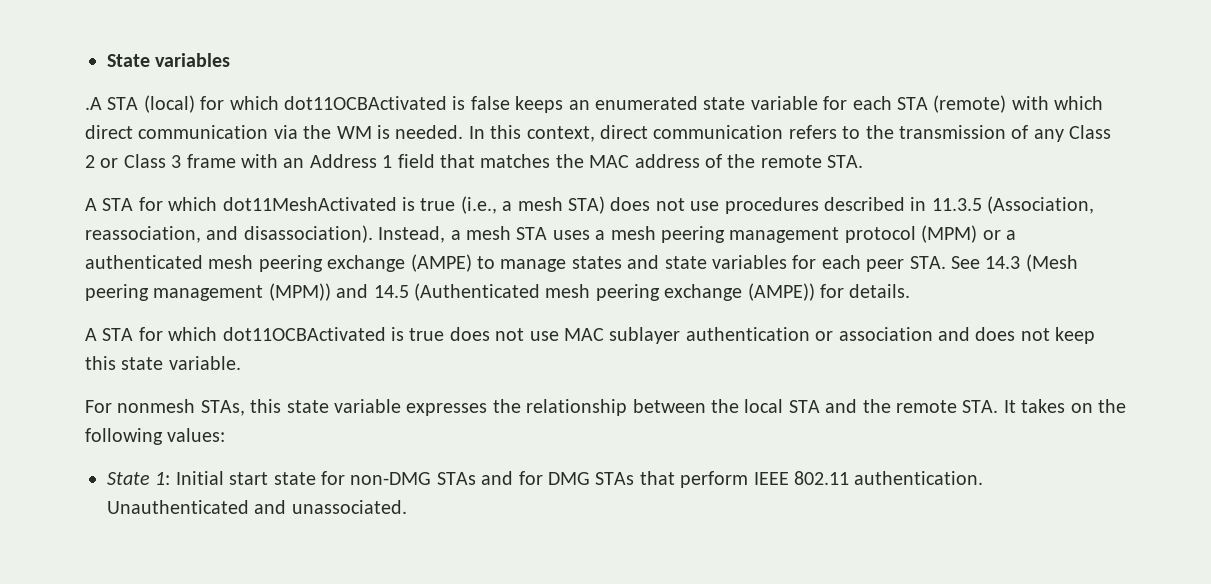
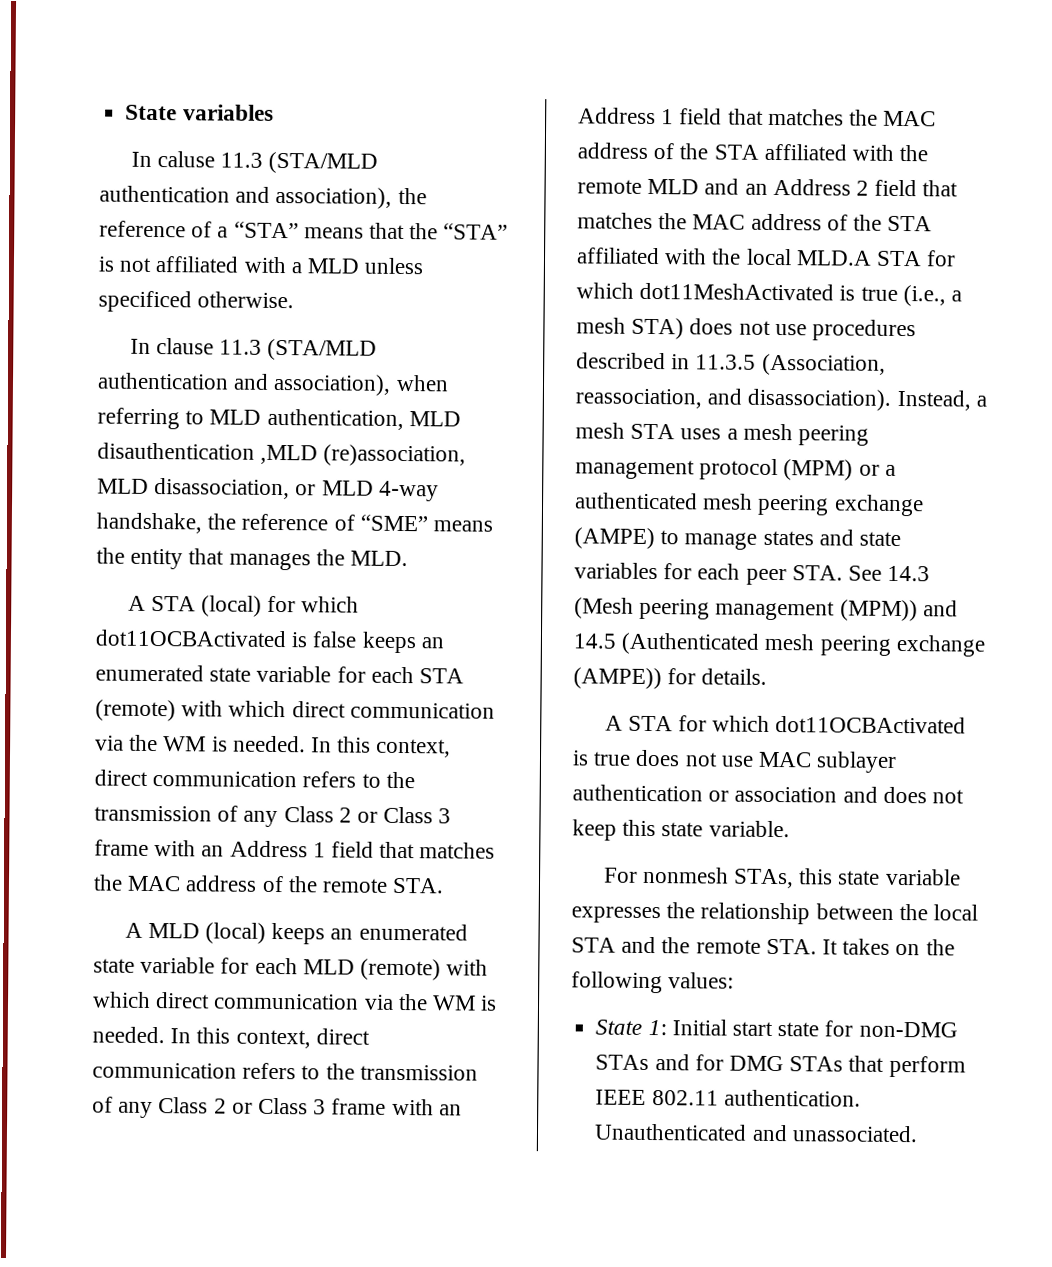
[85,97,102,110] .A -> [130,151,379,174] [99,185,427,209] [99,220,509,240] [98,256,425,275] [98,290,295,313] [129,338,378,361] [97,372,449,396] [97,407,461,431] [97,442,467,467] [97,478,439,502] [96,512,494,534] [96,547,409,571] [127,595,146,611] In caluse 11.3 (STA/MLD authentication and association), the reference of a “STA” means that the “STA” is not affiliated with a MLD unless specificed otherwise. // In clause 11.3 (STA/MLD authentication and association), when referring to MLD authentication, MLD disauthentication ,MLD (re)association, MLD disassociation, or MLD 4-way handshake, the reference of “SME” means the entity that manages the MLD. // A
(97, 204) none -> [147,922,468,945] [93,956,489,981] [92,991,498,1011] [92,1026,370,1049] [92,1062,478,1081] [92,1096,462,1119] [578,107,937,127] [577,142,929,162] [577,178,959,197] [577,212,933,232] [576,247,872,266] MLD (local) keeps an enumerated state variable for each MLD (remote) with which direct communication via the WM is needed. In this context, direct communication refers to the transmission of any Class 2 or Class 3 frame with an Address 1 field that matches the MAC address of the STA affiliated with the remote MLD and an Address 2 field that matches the MAC address of the STA affiliated with the local MLD.A

